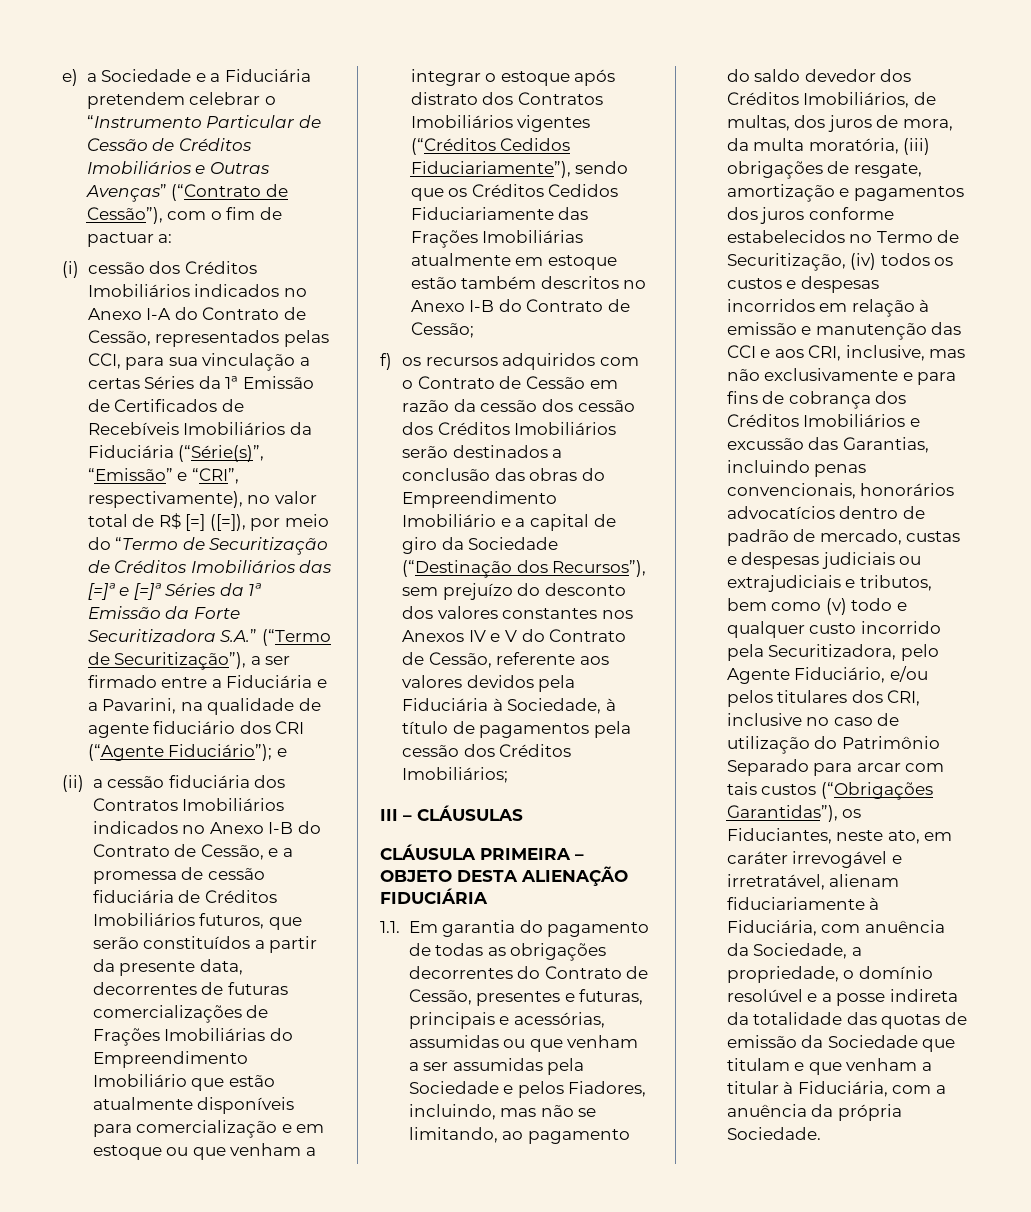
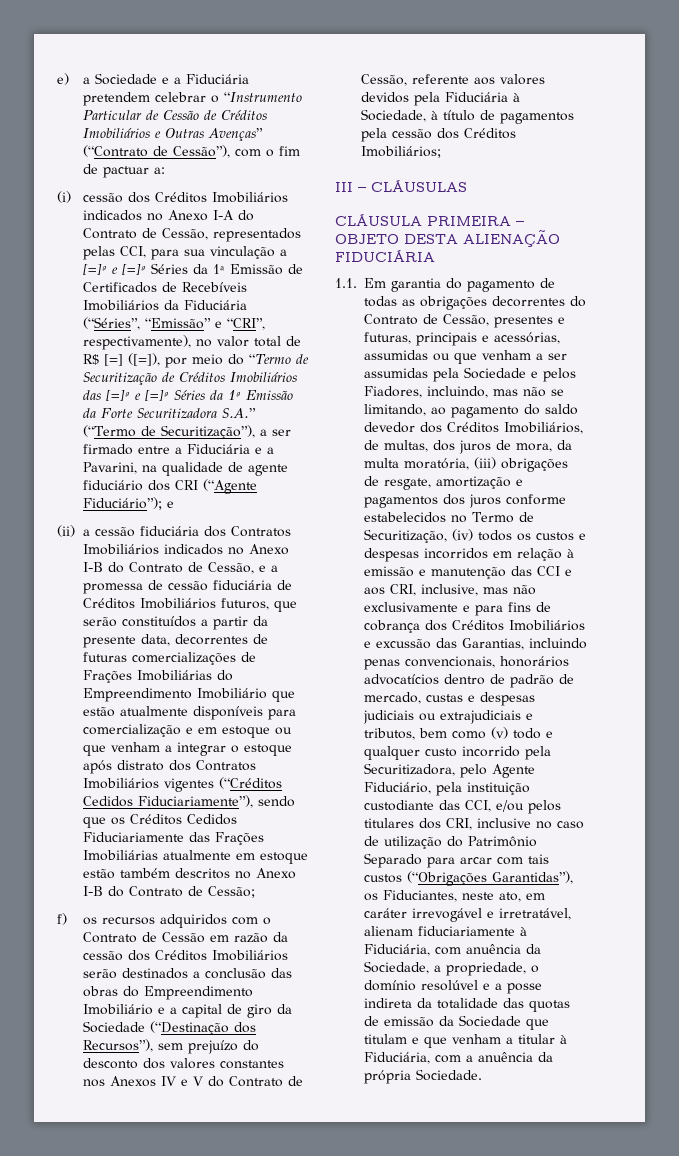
[87,378,140,389] certas -> [83,264,147,275] [=]ª e [=]ª
[178,445,265,462] (“Série(s)”, -> [83,317,141,330] (“Séries”,
[577,400,635,412] [402,422,434,435] cessão dos -> (151, 955) none
(886, 675) none -> [436,782,530,796] [364,800,491,812] pela instituição custodiante das CCI,

